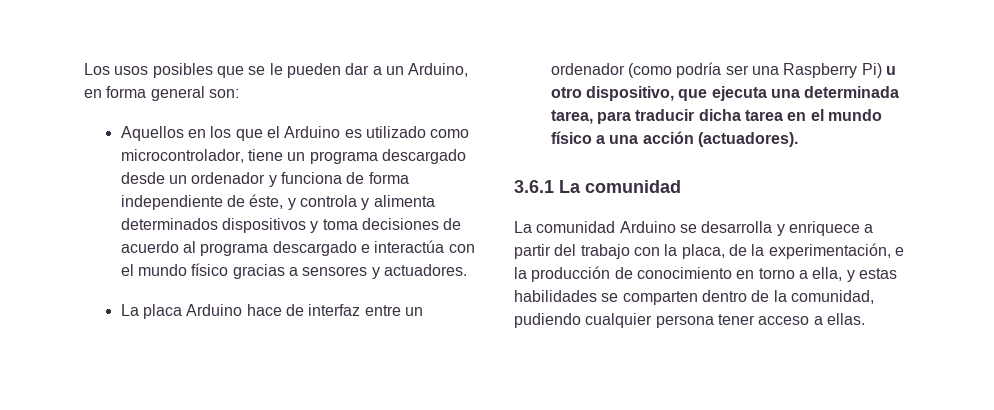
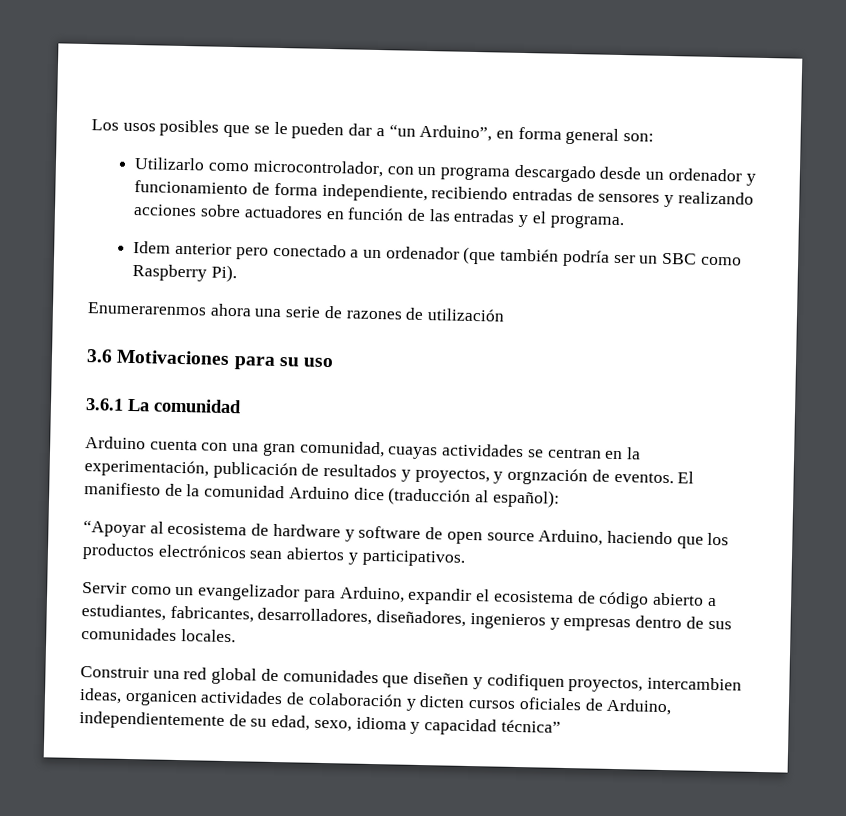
[385,63,469,77] un Arduino, -> [388,124,493,142] “un Arduino”,
[120,126,426,141] Aquellos en los que el Arduino es utilizado -> [134,157,206,171] Utilizarlo
[247,149,283,161] tiene -> [386,166,414,175] con
[280,172,342,184] funciona -> [134,180,249,195] funcionamiento
[120,194,435,210] [120,218,462,233] [120,240,475,256] [120,263,467,279] [120,304,423,319] [550,62,896,78] [550,86,900,101] [550,109,882,124] [550,131,798,147] [514,180,681,193] [514,221,874,236] [514,243,904,259] [514,266,897,282] [514,290,874,305] [514,313,865,328] independiente de éste, y controla y alimenta determinados dispositivos y toma decisiones de acuerdo al programa descargado e interactúa con el mundo físico gracias a sensores y actuadores. // La placa Arduino hace de interfaz entre un ordenador (como podría ser una Raspberry Pi) u otro dispositivo, que ejecuta una determinada tarea, para traducir dicha tarea en el mundo físico a una acción (actuadores). // 3.6.1 La comunidad // La comunidad Arduino se desarrolla y enriquece a partir del trabajo con la placa, de la experimentación, e la producción de conocimiento en torno a ella, y estas habilidades se comparten dentro de la comunidad, pudiendo cualquier persona tener acceso a ellas. -> [321,183,754,208] [133,204,624,230] [133,241,742,267] [132,263,238,283] [87,302,506,322] [86,349,335,370] [85,398,242,414] [85,436,641,460] [84,459,695,486] [84,482,560,508] [83,520,730,549] [82,543,466,567] [82,582,717,609] [81,604,732,632] [81,627,236,643] [80,666,742,693] [79,687,673,716] [79,710,561,736] independiente, recibiendo entradas de sensores y realizando acciones sobre actuadores en función de las entradas y el programa. // Idem anterior pero conectado a un ordenador (que también podría ser un SBC como Raspberry Pi). // Enumerarenmos ahora una serie de razones de utilización // 3.6 Motivaciones para su uso // 3.6.1 La comunidad // Arduino cuenta con una gran comunidad, cuayas actividades se centran en la experimentación, publicación de resultados y proyectos, y orgnzación de eventos. El manifiesto de la comunidad Arduino dice (traducción al español): // “Apoyar al ecosistema de hardware y software de open source Arduino, haciendo que los productos electrónicos sean abiertos y participativos. // Servir como un evangelizador para Arduino, expandir el ecosistema de código abierto a estudiantes, fabricantes, desarrolladores, diseñadores, ingenieros y empresas dentro de sus comunidades locales. // Construir una red global de comunidades que diseñen y codifiquen proyectos, intercambien ideas, organicen actividades de colaboración y dicten cursos oficiales de Arduino, independientemente de su edad, sexo, idioma y capacidad técnica”

